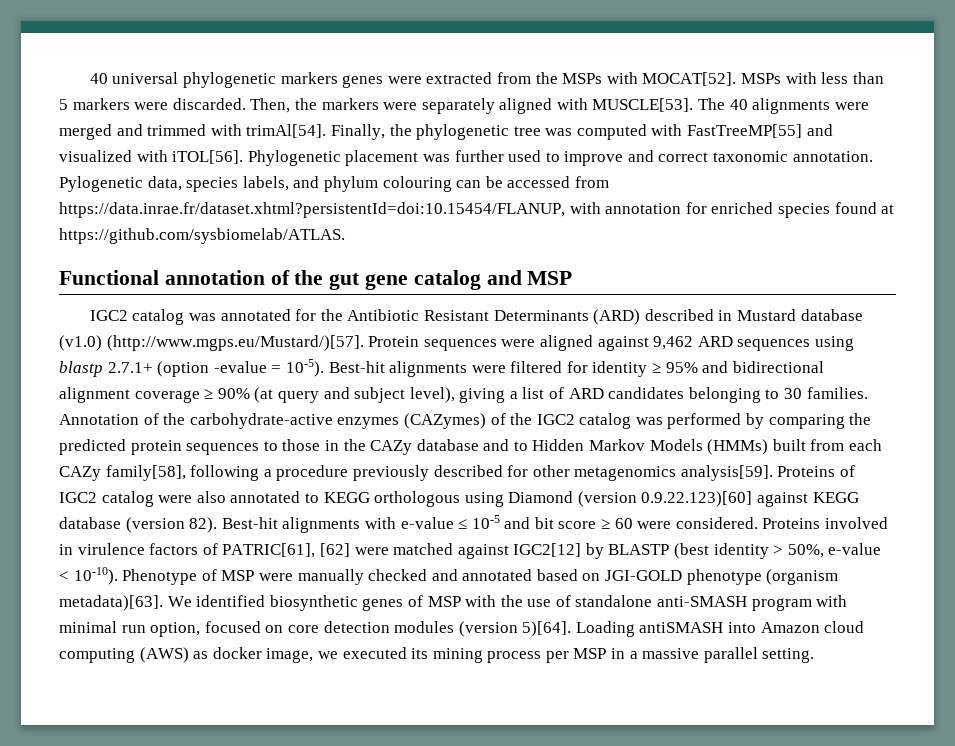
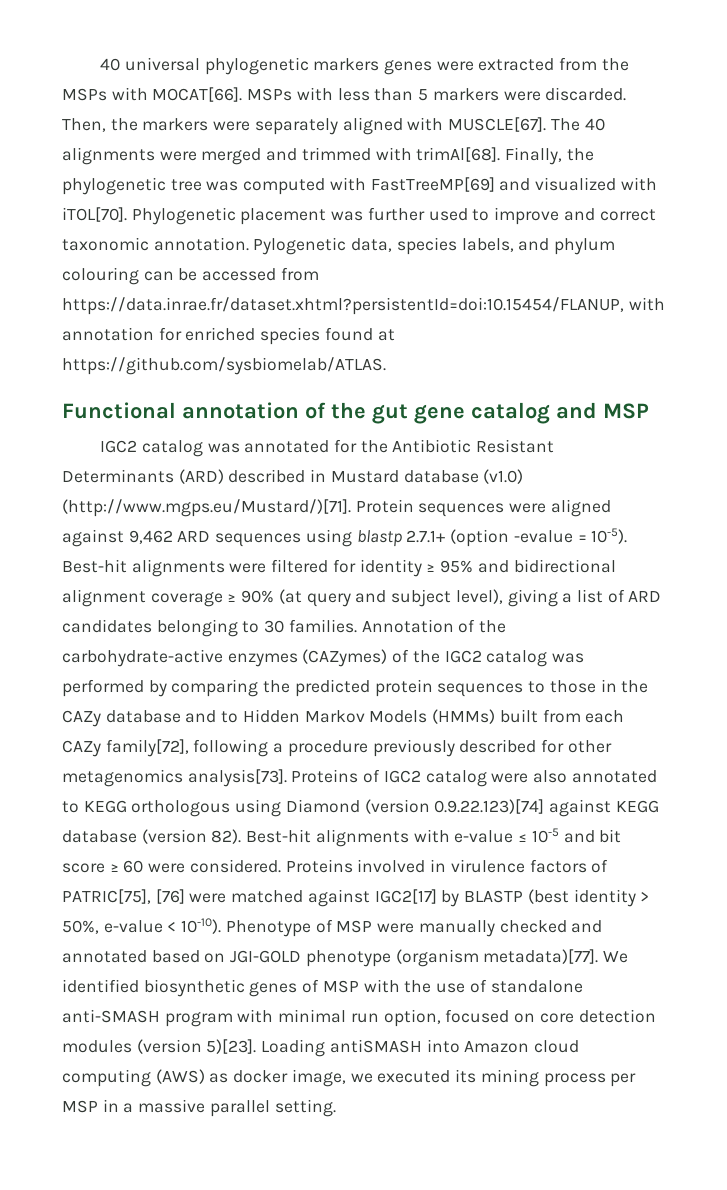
[642,72,737,86] MOCAT[52]. -> [152,87,243,102] MOCAT[66].
[592,98,694,112] MUSCLE[53]. -> [448,117,547,132] MUSCLE[67].
[246,124,327,138] trimAl[54]. -> [416,147,501,162] trimAl[68].
[687,124,803,138] FastTreeMP[55] -> [370,177,495,192] FastTreeMP[69]
[172,150,244,164] iTOL[56]. -> [62,207,127,222] iTOL[70].
[106,335,364,351] (http://www.mgps.eu/Mustard/)[57]. -> [62,499,351,517] (http://www.mgps.eu/Mustard/)[71].
[105,465,186,481] family[58], -> [105,739,189,757] family[72],
[680,465,773,481] analysis[59]. -> [187,769,287,787] analysis[73].
[641,491,753,507] 0.9.22.123)[60] -> [434,799,545,814] 0.9.22.123)[74]
[222,543,350,558] PATRIC[61], [62] -> [62,889,185,904] PATRIC[75], [76]
[513,543,582,557] IGC2[12] -> [374,889,437,904] IGC2[17]
[59,595,163,611] metadata)[63]. -> [483,949,599,964] metadata)[77].
[522,621,572,637] 5)[64]. -> [206,1039,257,1054] 5)[23].

